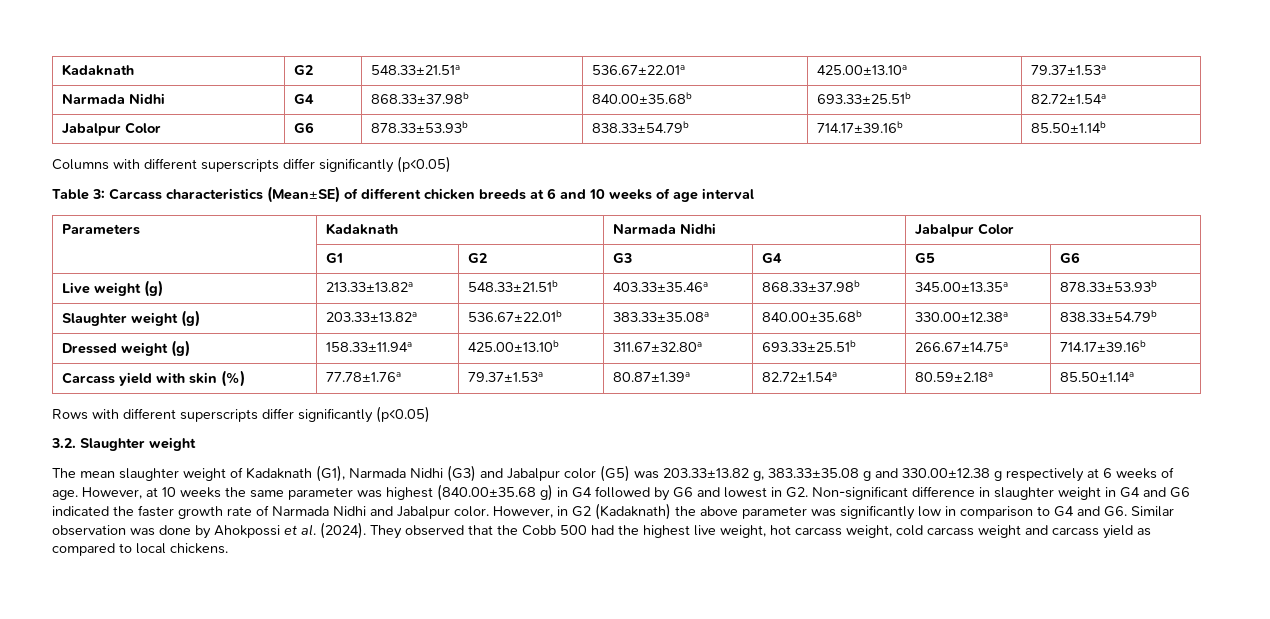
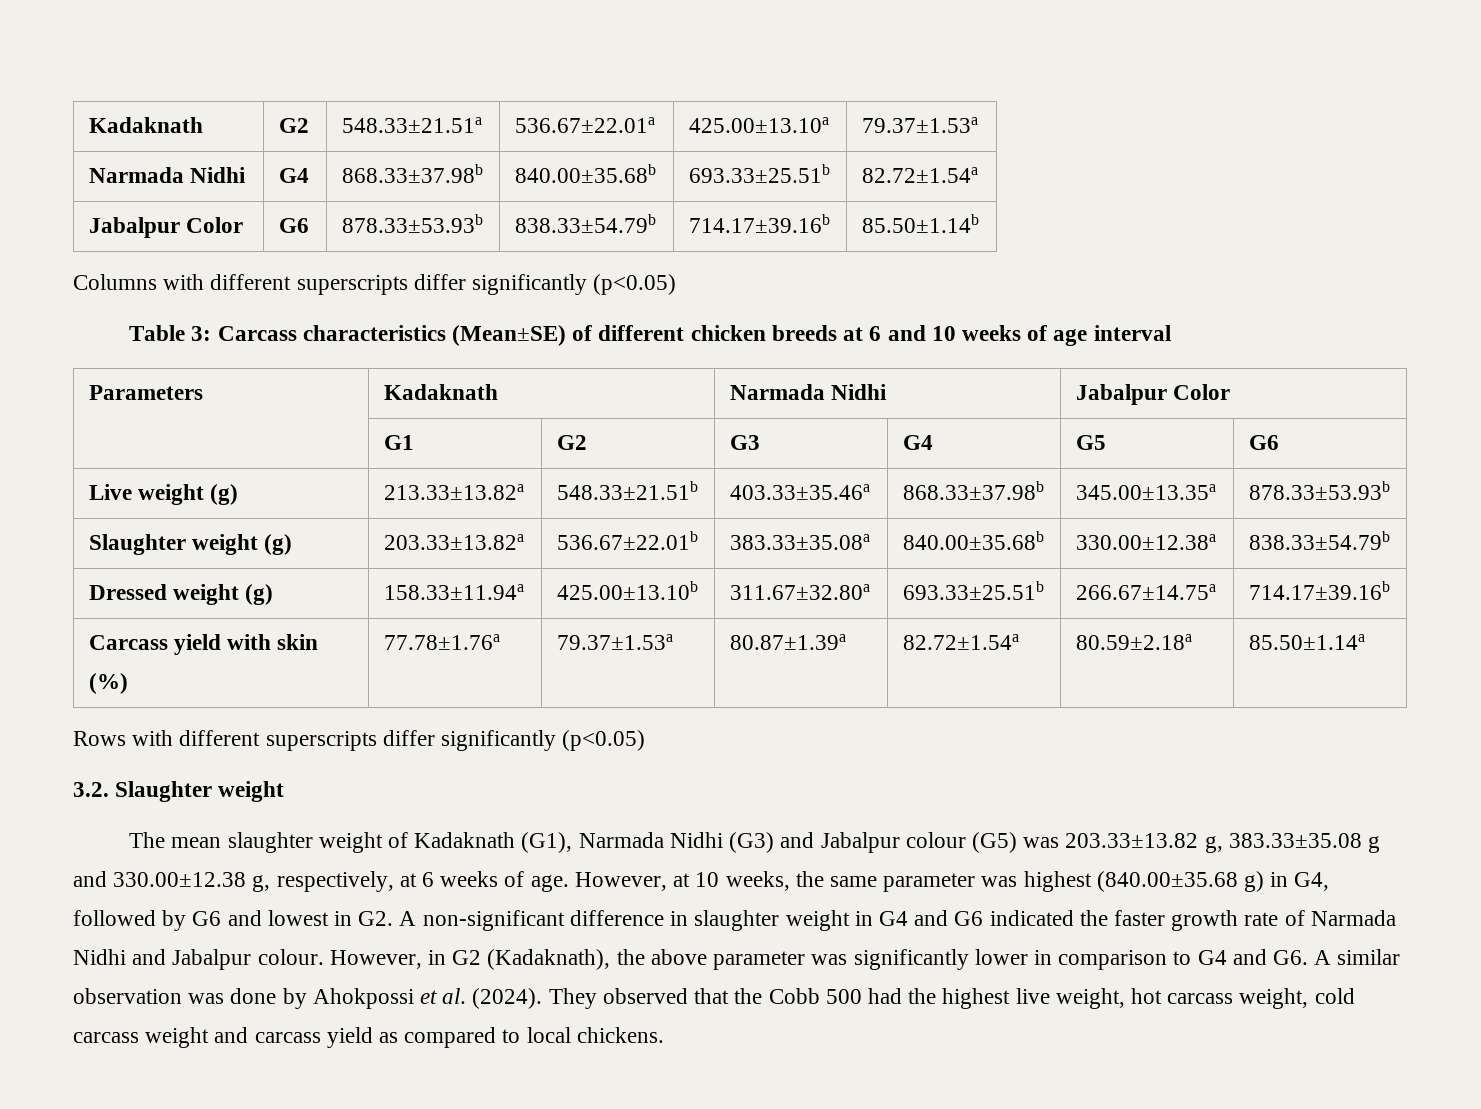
[564,468,596,479] color -> [905,832,966,848] colour
[994,468,1084,482] g respectively -> [252,871,394,892] g, respectively,
[180,487,221,498] weeks -> [725,871,790,891] weeks,
[572,487,592,498] G4 -> [1294,872,1330,891] G4,
[812,486,908,500] Non-significant -> [399,910,565,931] A non-significant
[454,506,489,517] color. -> [257,949,324,965] colour.
[595,503,671,520] (Kadaknath) -> [487,949,611,970] (Kadaknath),
[918,506,941,517] low -> [974,949,1028,965] lower
[1131,506,1174,517] Similar -> [1314,949,1401,965] A similar

